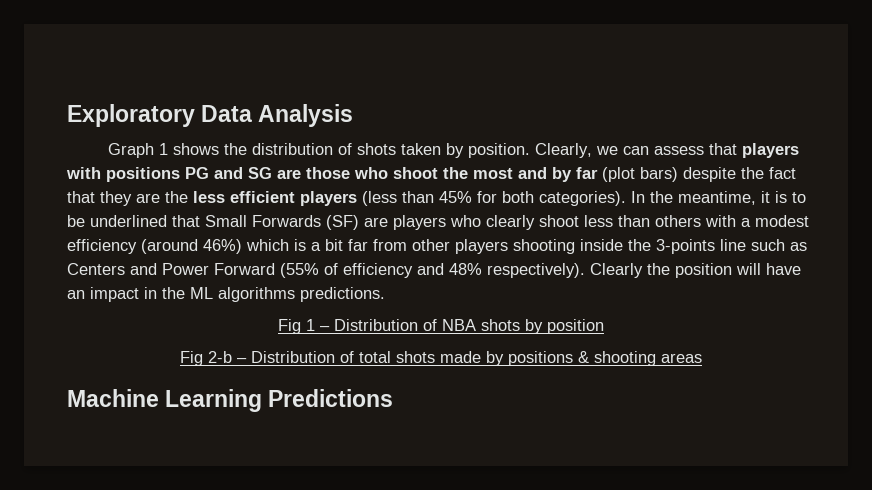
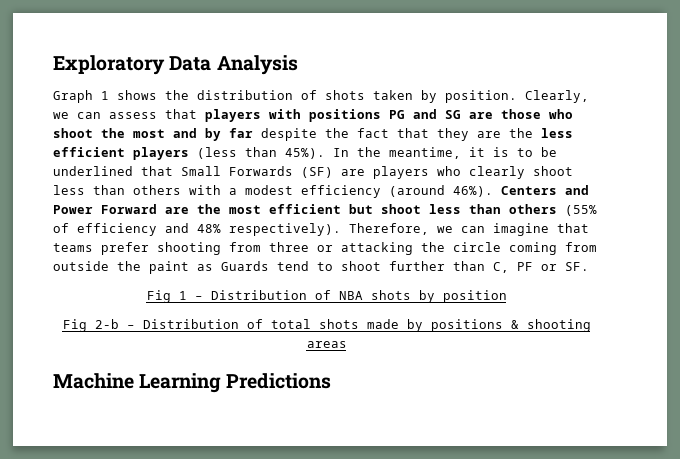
[602,167,678,182] (plot bars) -> (253, 133) none
[439,191,626,206] 45% for both categories). -> [285,148,325,159] 45%).
[203,239,807,254] [67,263,275,275] 46%) which is a bit far from other players shooting inside the 3-points line such as Centers and Power Forward -> [453,185,589,197] [53,204,557,214] 46%). Centers and Power Forward are the most efficient but shoot less than others
[590,263,801,278] [67,287,385,302] Clearly the position will have an impact in the ML algorithms predictions. -> [349,223,589,236] [53,242,597,255] [53,261,589,274] Therefore, we can imagine that teams prefer shooting from three or attacking the circle coming from outside the paint as Guards tend to shoot further than C, PF or SF.

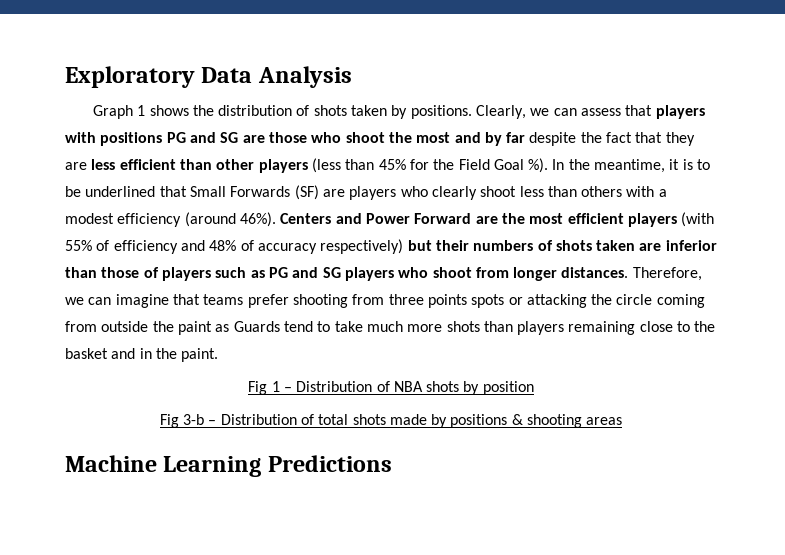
[445,90,517,103] position. -> [410,105,472,119] positions.
[509,128,533,138] the -> (87, 166) none
(125, 152) none -> [179,159,255,170] than other
[285,148,325,159] 45%). -> [378,158,549,173] 45% for the Field Goal %).
[349,204,597,216] [53,223,341,236] but shoot less than others (55% of efficiency and 48% respectively). -> [627,212,715,227] [65,239,717,254] [65,267,629,281] players (with 55% of efficiency and 48% of accuracy respectively) but their numbers of shots taken are inferior than those of players such as PG and SG players who shoot from longer distances.
(309, 247) none -> [427,294,505,308] points spots
[341,261,589,273] shoot further than C, PF or SF. -> [334,321,716,335] [65,348,219,362] take much more shots than players remaining close to the basket and in the paint.
[94,319,119,329] 2-b -> [182,414,204,425] 3-b

